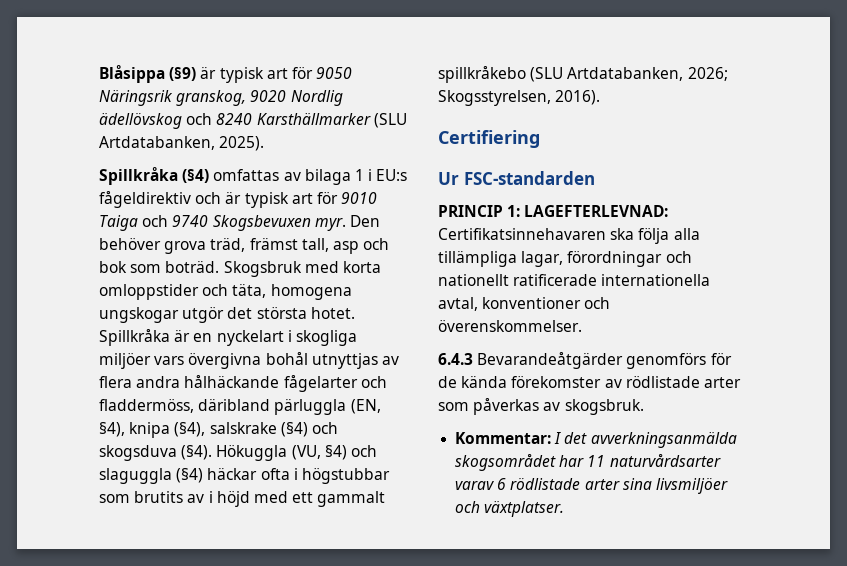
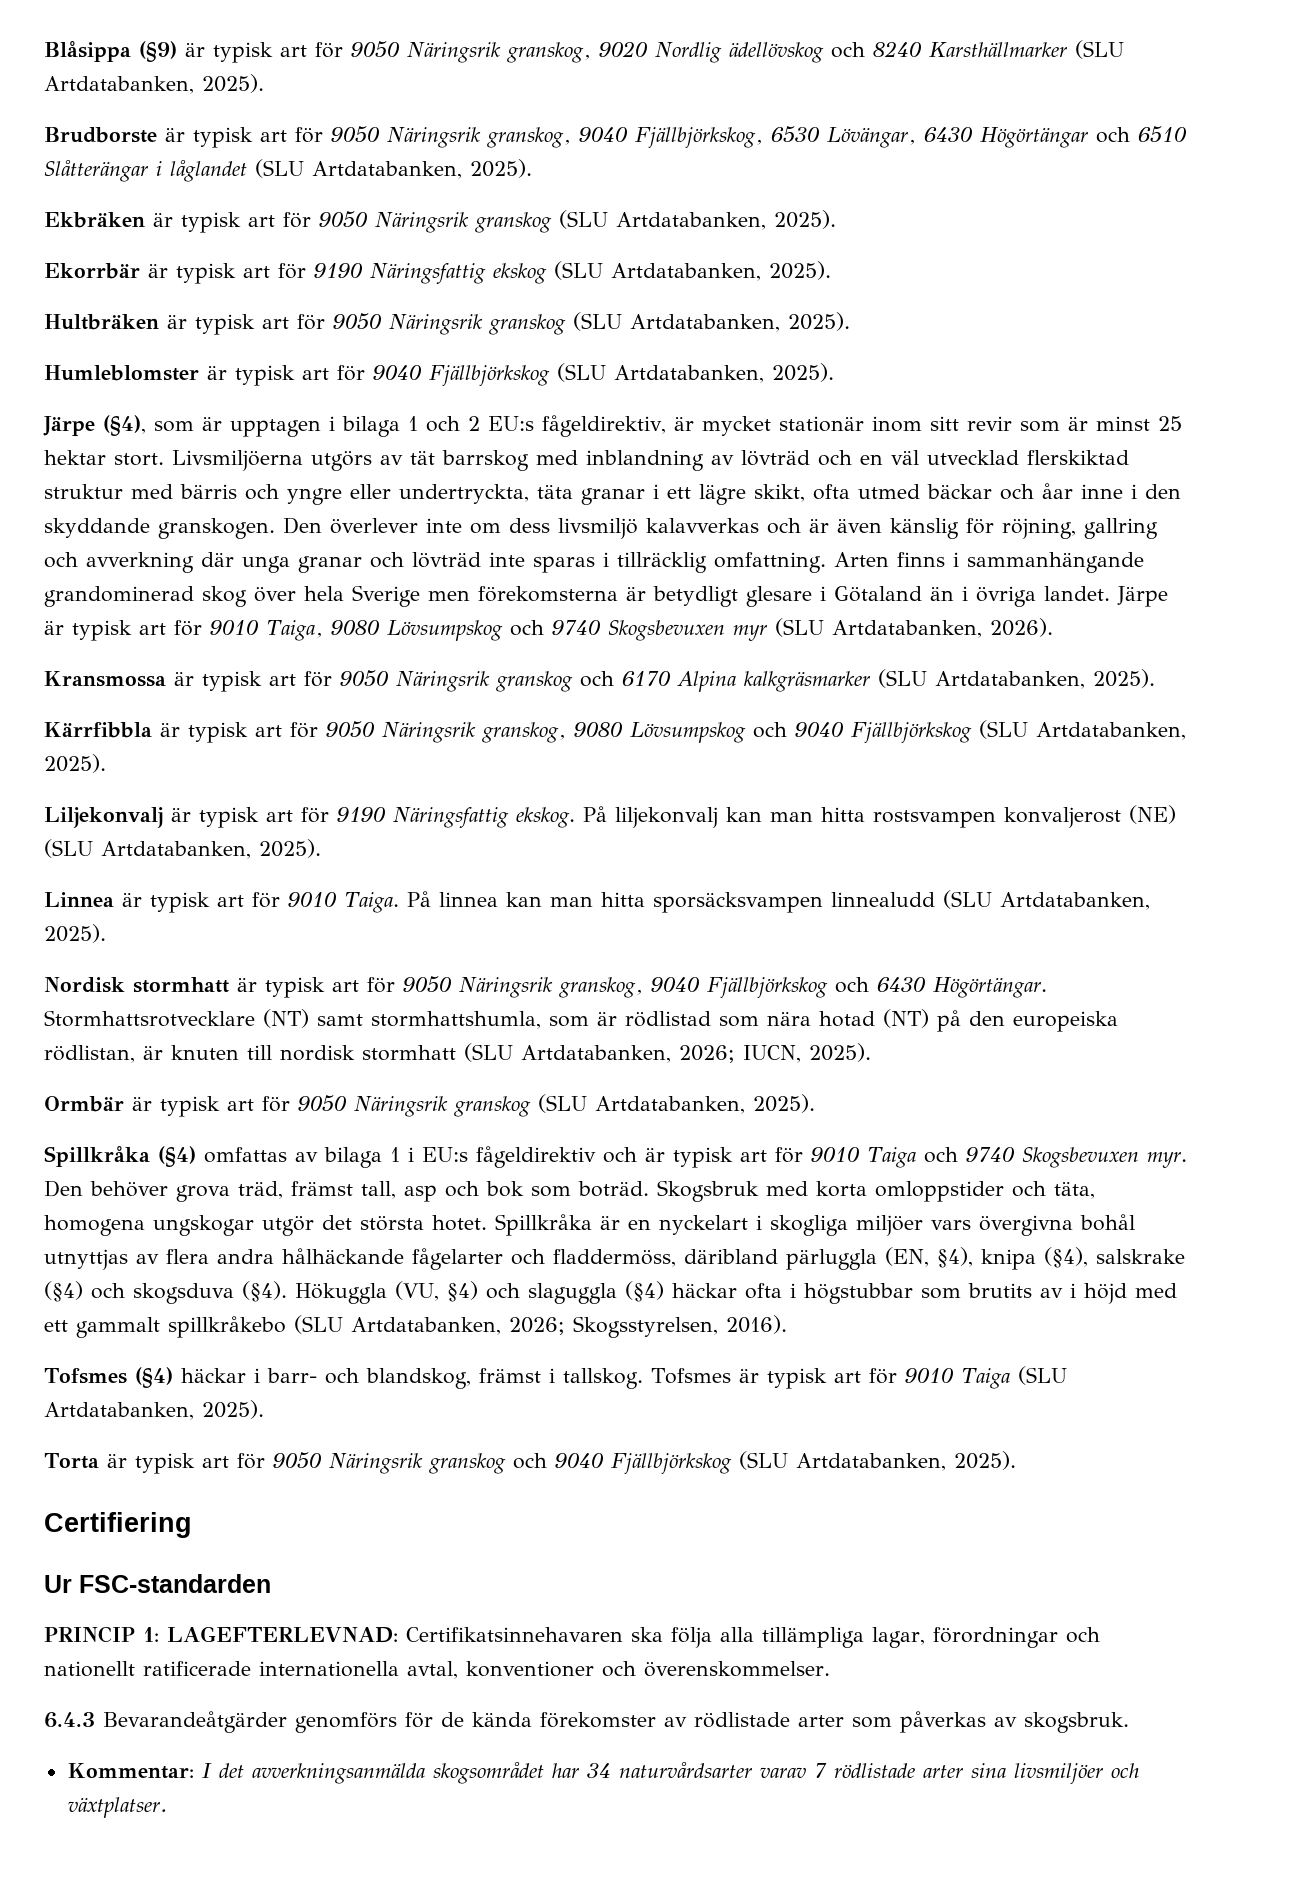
(265, 143) none -> [44,126,1187,148] [44,159,532,182] [44,210,836,233] [44,261,831,284] [44,312,850,335] [44,363,834,386] [43,415,1182,437] [44,450,1129,471] [44,483,1181,505] [44,517,1158,539] [44,552,1144,573] [44,585,1168,607] [44,618,1053,641] [44,669,1155,692] [44,720,1186,743] [44,754,106,773] [44,805,1176,828] [44,839,321,859] [44,890,1150,913] [44,924,106,943] [44,976,1047,998] [44,1009,1118,1032] [44,1043,871,1063] [44,1094,815,1117] // Brudborste är typisk art för 9050 Näringsrik granskog, 9040 Fjällbjörkskog, 6530 Lövängar, 6430 Högörtängar och 6510 Slåtterängar i låglandet (SLU Artdatabanken, 2025). // Ekbräken är typisk art för 9050 Näringsrik granskog (SLU Artdatabanken, 2025). // Ekorrbär är typisk art för 9190 Näringsfattig ekskog (SLU Artdatabanken, 2025). // Hultbräken är typisk art för 9050 Näringsrik granskog (SLU Artdatabanken, 2025). // Humleblomster är typisk art för 9040 Fjällbjörkskog (SLU Artdatabanken, 2025). // Järpe (§4), som är upptagen i bilaga 1 och 2 EU:s fågeldirektiv, är mycket stationär inom sitt revir som är minst 25 hektar stort. Livsmiljöerna utgörs av tät barrskog med inblandning av lövträd och en väl utvecklad flerskiktad struktur med bärris och yngre eller undertryckta, täta granar i ett lägre skikt, ofta utmed bäckar och åar inne i den skyddande granskogen. Den överlever inte om dess livsmiljö kalavverkas och är även känslig för röjning, gallring och avverkning där unga granar och lövträd inte sparas i tillräcklig omfattning. Arten finns i sammanhängande grandominerad skog över hela Sverige men förekomsterna är betydligt glesare i Götaland än i övriga landet. Järpe är typisk art för 9010 Taiga, 9080 Lövsumpskog och 9740 Skogsbevuxen myr (SLU Artdatabanken, 2026). // Kransmossa är typisk art för 9050 Näringsrik granskog och 6170 Alpina kalkgräsmarker (SLU Artdatabanken, 2025). // Kärrfibbla är typisk art för 9050 Näringsrik granskog, 9080 Lövsumpskog och 9040 Fjällbjörkskog (SLU Artdatabanken, 2025). // Liljekonvalj är typisk art för 9190 Näringsfattig ekskog. På liljekonvalj kan man hitta rostsvampen konvaljerost (NE) (SLU Artdatabanken, 2025). // Linnea är typisk art för 9010 Taiga. På linnea kan man hitta sporsäcksvampen linnealudd (SLU Artdatabanken, 2025). // Nordisk stormhatt är typisk art för 9050 Näringsrik granskog, 9040 Fjällbjörkskog och 6430 Högörtängar. Stormhattsrotvecklare (NT) samt stormhattshumla, som är rödlistad som nära hotad (NT) på den europeiska rödlistan, är knuten till nordisk stormhatt (SLU Artdatabanken, 2026; IUCN, 2025). // Ormbär är typisk art för 9050 Näringsrik granskog (SLU Artdatabanken, 2025).
(601, 97) none -> [44,1366,1067,1389] [44,1400,264,1420] [44,1451,1016,1474] // Tofsmes (§4) häckar i barr- och blandskog, främst i tallskog. Tofsmes är typisk art för 9010 Taiga (SLU Artdatabanken, 2025). // Torta är typisk art för 9050 Näringsrik granskog och 9040 Fjällbjörkskog (SLU Artdatabanken, 2025).
[587,455,606,467] 11 -> [586,1763,611,1778] 34
[497,478,507,490] 6 -> [813,1763,827,1778] 7

